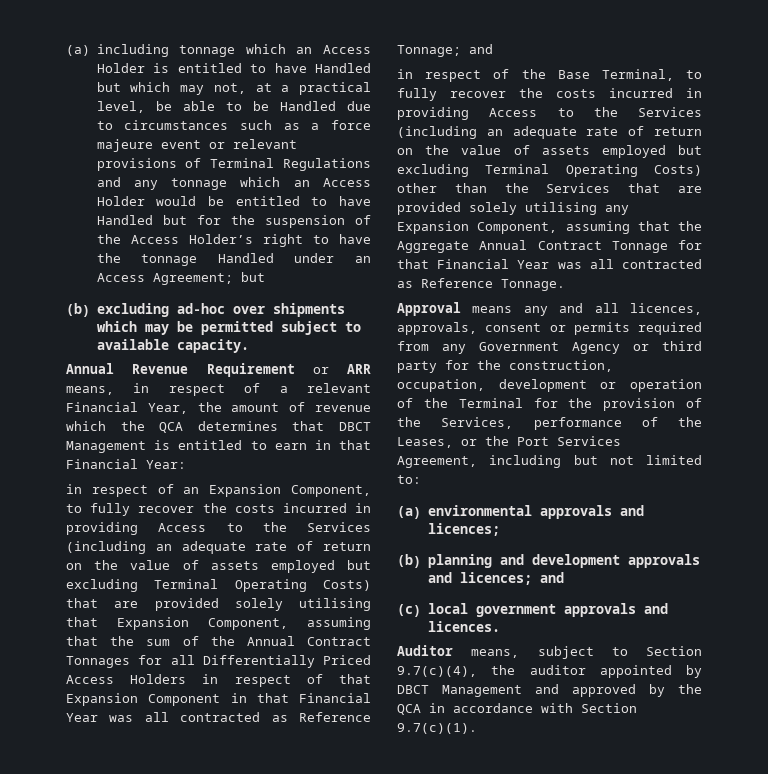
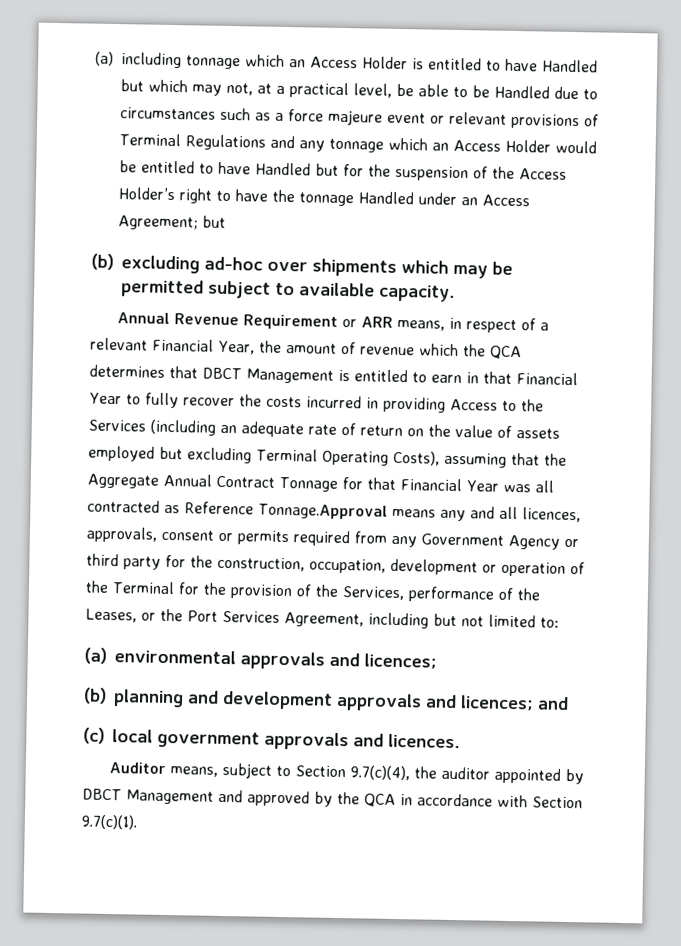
[146,460,186,469] [66,484,371,497] Year: // in respect of an Expansion Component, -> [89,392,122,405] Year
[323,580,371,591] [66,598,371,611] [66,617,371,630] [66,636,371,646] [66,655,371,668] [66,674,371,687] [66,693,371,706] [66,712,371,722] [397,44,493,57] [397,69,702,82] [397,88,702,101] [397,107,702,120] [397,126,702,139] [397,145,702,158] [397,164,702,177] [397,183,702,193] [397,202,629,215] [397,221,558,234] Costs) that are provided solely utilising that Expansion Component, assuming that the sum of the Annual Contract Tonnages for all Differentially Priced Access Holders in respect of that Expansion Component in that Financial Year was all contracted as Reference Tonnage; and // in respect of the Base Terminal, to fully recover the costs incurred in providing Access to the Services (including an adequate rate of return on the value of assets employed but excluding Terminal Operating Costs) other than the Services that are provided solely utilising any Expansion Component, -> [392,450,440,466] Costs),
[501,279,565,291] [397,302,461,316] Tonnage. // Approval -> [258,503,388,520] Tonnage.Approval

